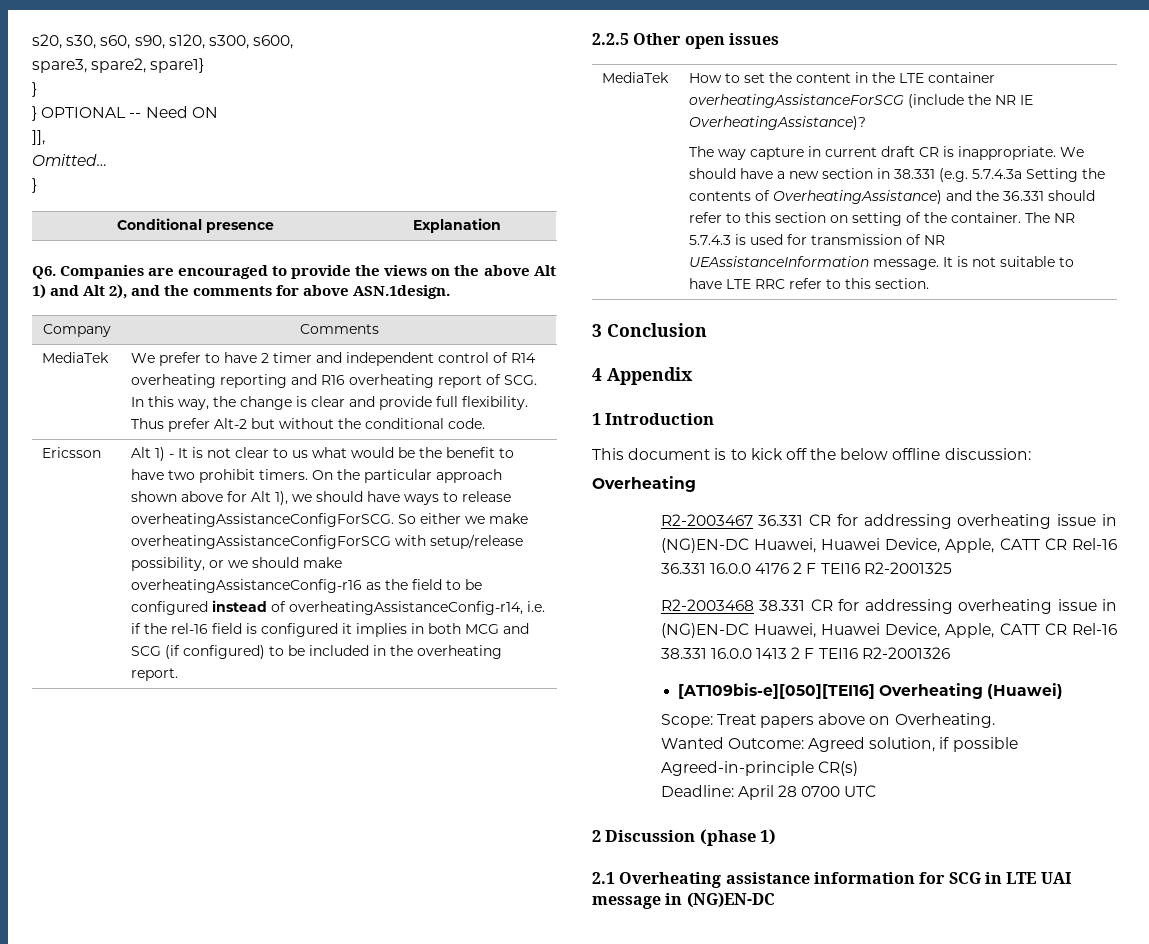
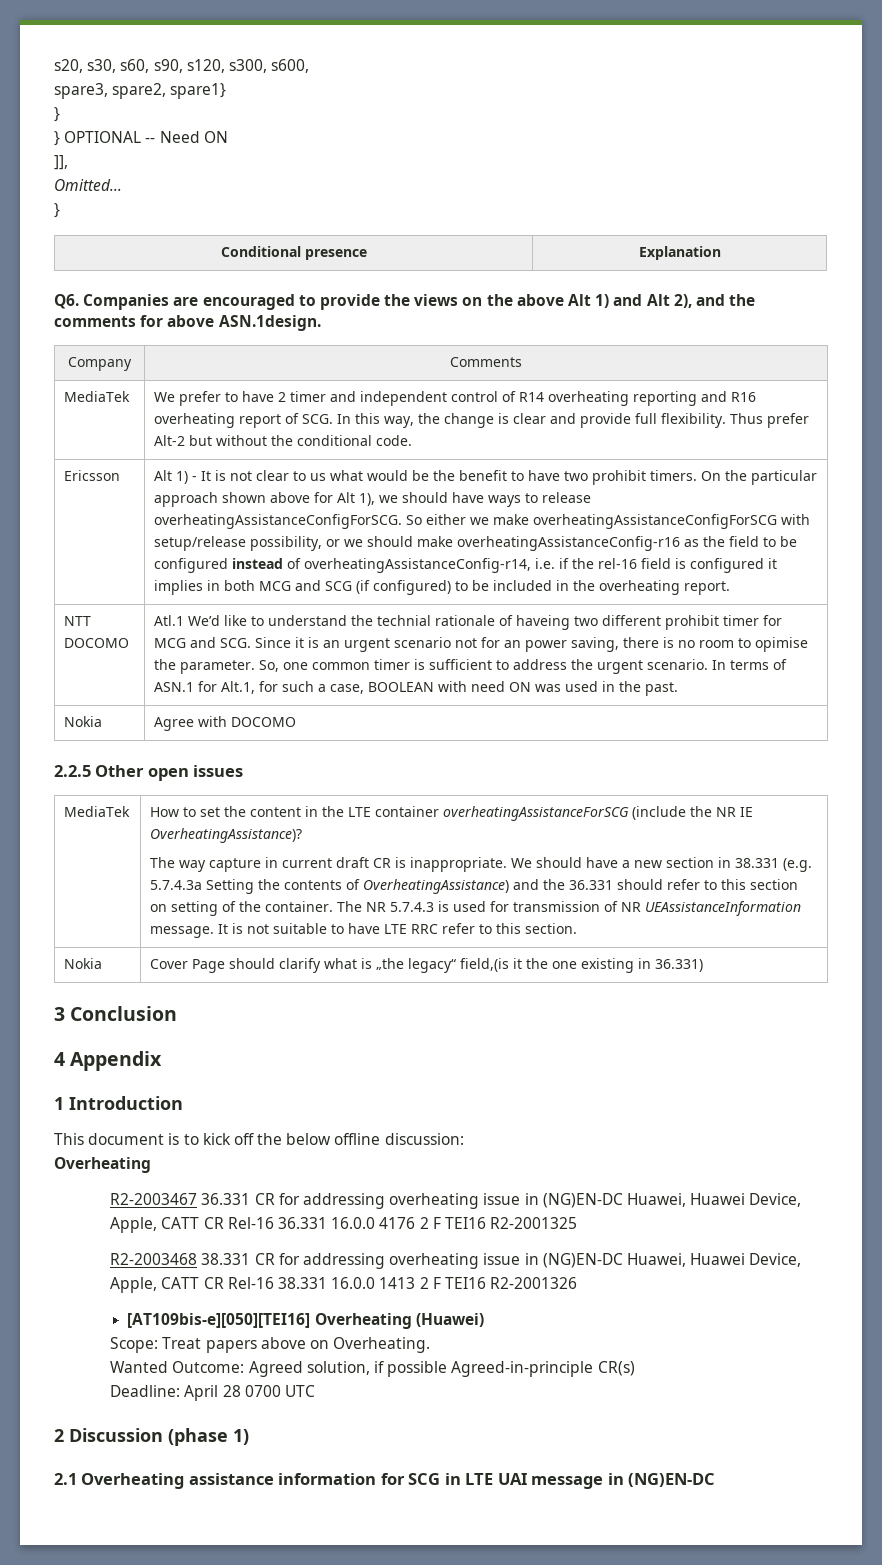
(179, 674) none -> [64,616,92,626] [64,638,130,648] [154,615,783,630] [154,637,809,652] [154,659,788,674] [154,681,679,696] [64,716,103,727] [154,716,297,731] // NTT DOCOMO | Atl.1 We’d like to understand the technial rationale of haveing two different prohibit timer for MCG and SCG. Since it is an urgent scenario not for an power saving, there is no room to opimise the parameter. So, one common timer is sufficient to address the urgent scenario. In terms of ASN.1 for Alt.1, for such a case, BOOLEAN with need ON was used in the past. // Nokia | Agree with DOCOMO
(930, 283) none -> [64,958,103,969] [150,958,704,973] // Nokia | Cover Page should clarify what is „the legacy“ field,(is it the one existing in 36.331)

